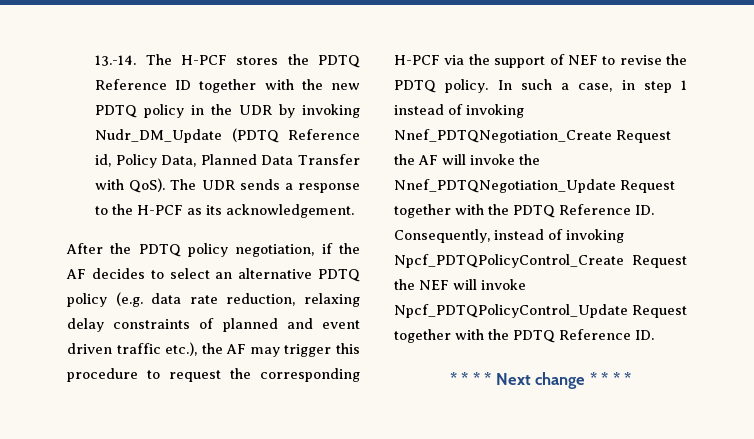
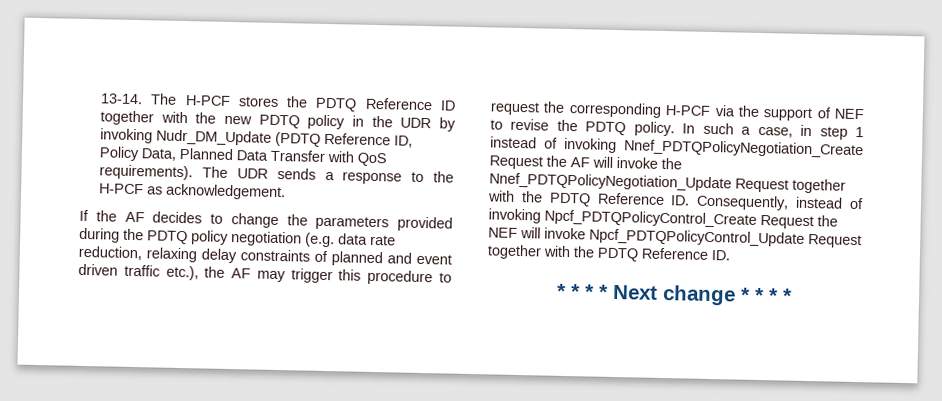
[95,55,137,66] 13.-14. -> [100,93,144,105] 13-14.
[95,154,112,167] id, -> [394,135,414,148] ID,
[129,178,166,193] QoS). -> [357,152,388,167] [99,164,194,181] QoS requirements).
[206,205,223,215] its -> (164, 190) none
[66,243,360,257] [66,268,360,282] [67,293,107,307] After the PDTQ policy negotiation, if the AF decides to select an alternative PDTQ policy -> [79,209,453,232] [79,227,302,247] If the AF decides to change the parameters provided during the PDTQ policy negotiation
[394,129,612,143] Nnef_PDTQNegotiation_Create -> [624,139,864,159] Nnef_PDTQPolicyNegotiation_Create
[394,179,616,193] Nnef_PDTQNegotiation_Update -> [489,172,732,192] Nnef_PDTQPolicyNegotiation_Update

